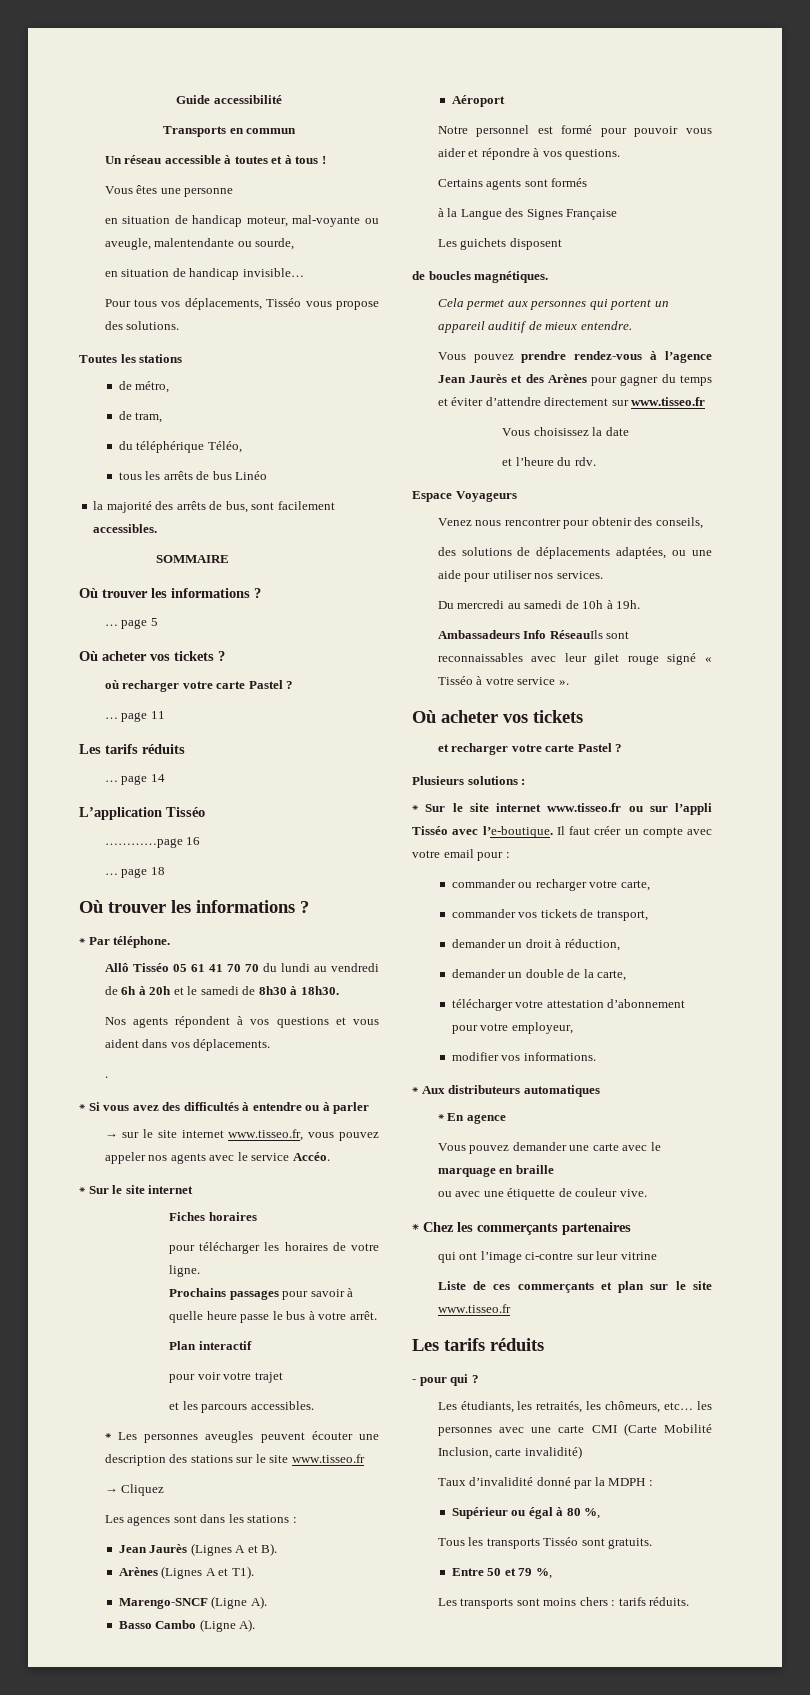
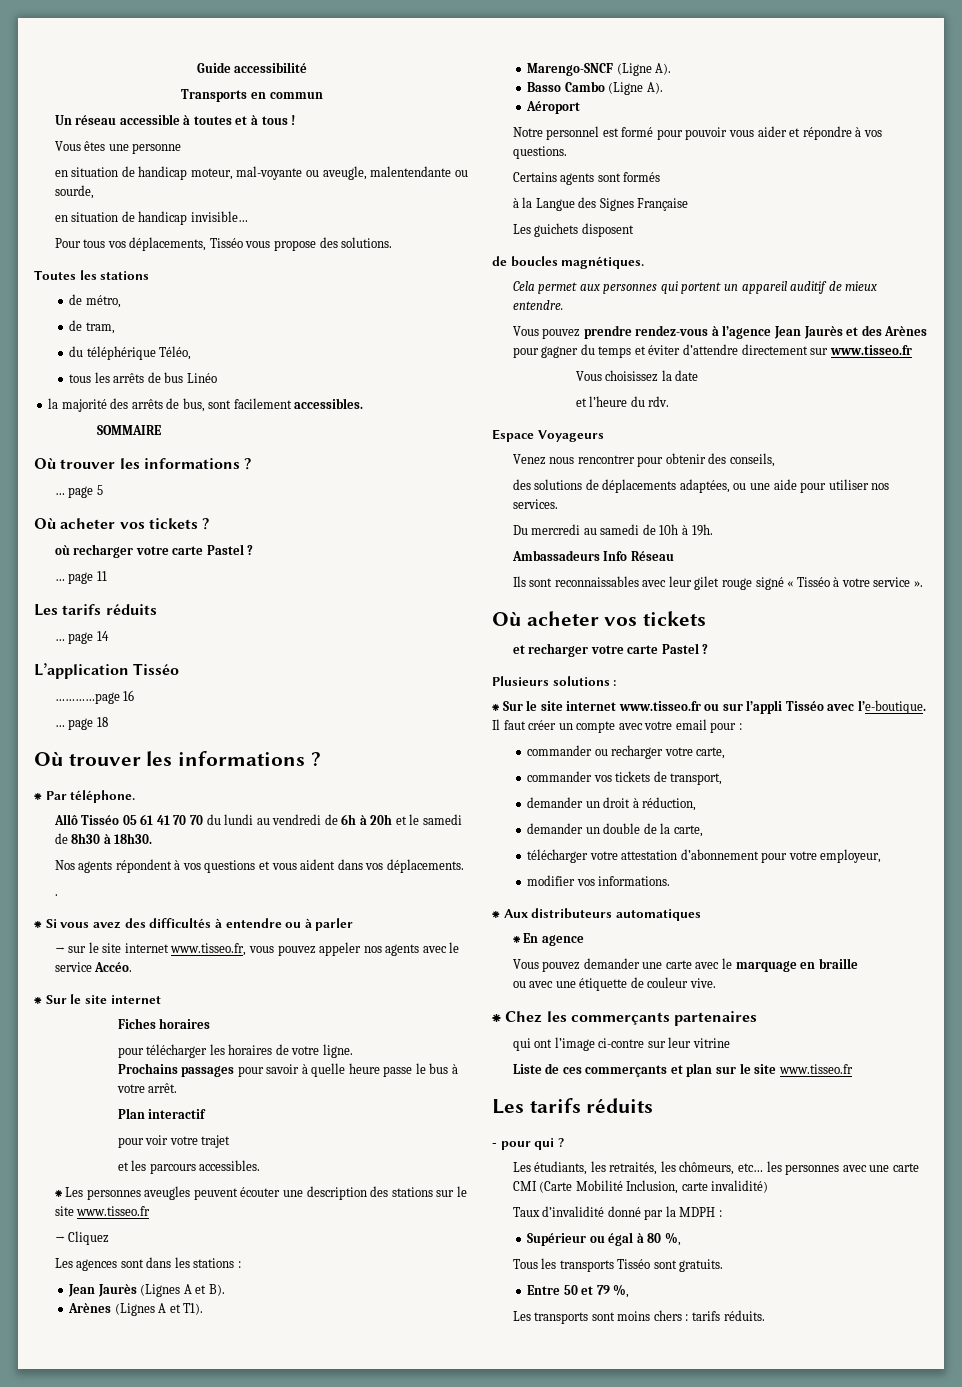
[549,630,603,639] RéseauIls -> [630,551,674,561] [512,576,526,587] Réseau // Ils

